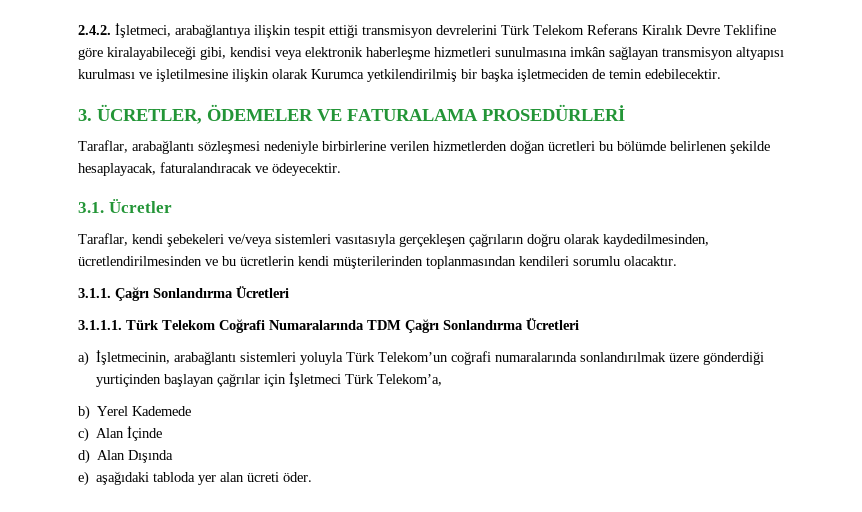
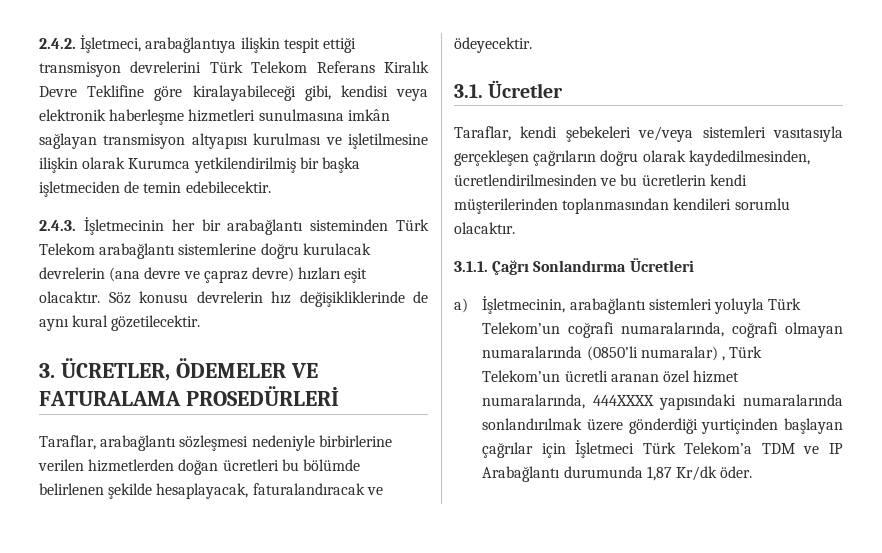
(721, 74) none -> [39,217,429,235] [39,243,371,259] [39,267,368,283] [39,291,428,307] [39,315,201,331] // 2.4.3. İşletmecinin her bir arabağlantı sisteminden Türk Telekom arabağlantı sistemlerine doğru kurulacak devrelerin (ana devre ve çapraz devre) hızları eşit olacaktır. Söz konusu devrelerin hız değişikliklerinde de aynı kural gözetilecektir.
[78,318,579,333] // 3.1.1.1. Türk Telekom Coğrafi Numaralarında TDM Çağrı Sonlandırma Ücretleri -> (694, 265) none
(492, 358) none -> [621,322,843,338] [482,346,763,361] [482,370,740,383] [482,394,737,410] numaralarında, coğrafi olmayan numaralarında (0850’li numaralar) , Türk Telekom’un ücretli aranan özel hizmet numaralarında, 444XXXX yapısındaki
[377,374,443,386] [78,405,192,420] [78,426,163,442] [78,449,174,464] [78,471,280,486] Telekom’a, // b) Yerel Kademede // c) Alan İçinde // d) Alan Dışında // e) aşağıdaki tabloda yer alan ücreti -> [684,442,843,454] [482,466,717,482] Telekom’a TDM ve IP Arabağlantı durumunda 1,87 Kr/dk

